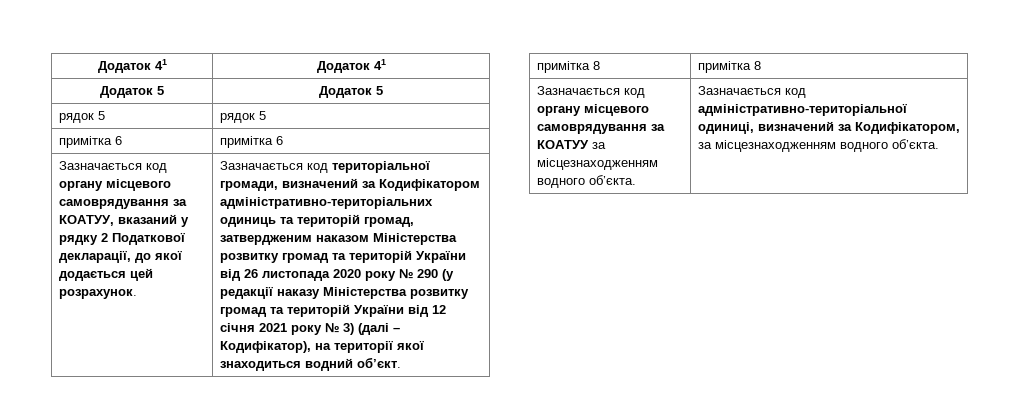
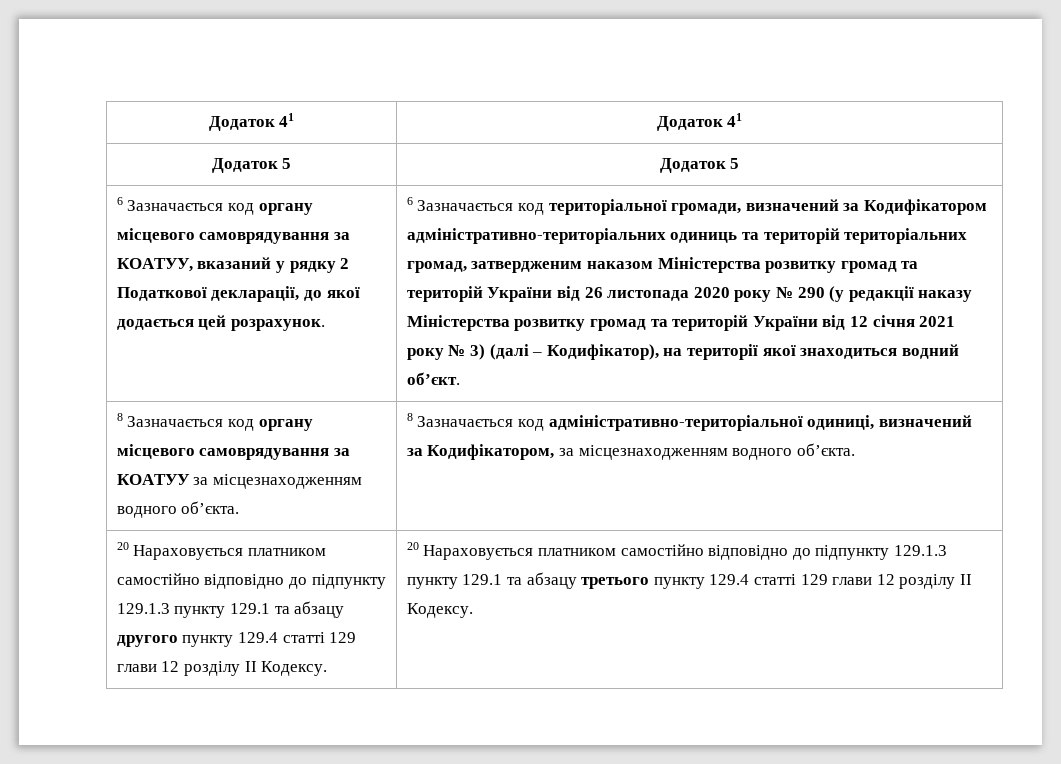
[58,111,105,123] [219,111,266,123] [58,136,122,148] [219,136,283,148] рядок 5 | рядок 5 // примітка 6 | примітка 6 // -> [116,197,123,205] 6
(137, 294) none -> [406,197,413,205] 6
(360, 220) none -> [844,228,968,244] територіальних
[536,61,600,73] [697,61,761,73] примітка 8 | примітка 8 // -> [116,413,123,421] 8
(636, 180) none -> [406,413,413,421] 8
(939, 144) none -> [116,542,326,560] [116,573,386,589] [116,601,345,618] [116,632,357,647] [116,661,328,676] [406,542,947,560] [406,572,972,589] [406,603,473,618] // 20 Нараховується платником самостійно відповідно до підпункту 129.1.3 пункту 129.1 та абзацу другого пункту 129.4 статті 129 глави 12 розділу ІІ Кодексу. | 20 Нараховується платником самостійно відповідно до підпункту 129.1.3 пункту 129.1 та абзацу третього пункту 129.4 статті 129 глави 12 розділу ІІ Кодексу.

